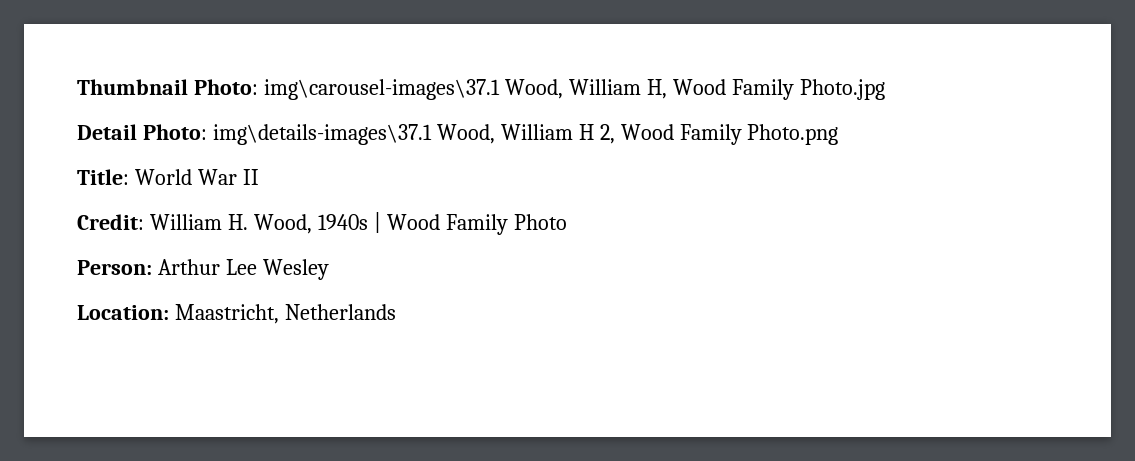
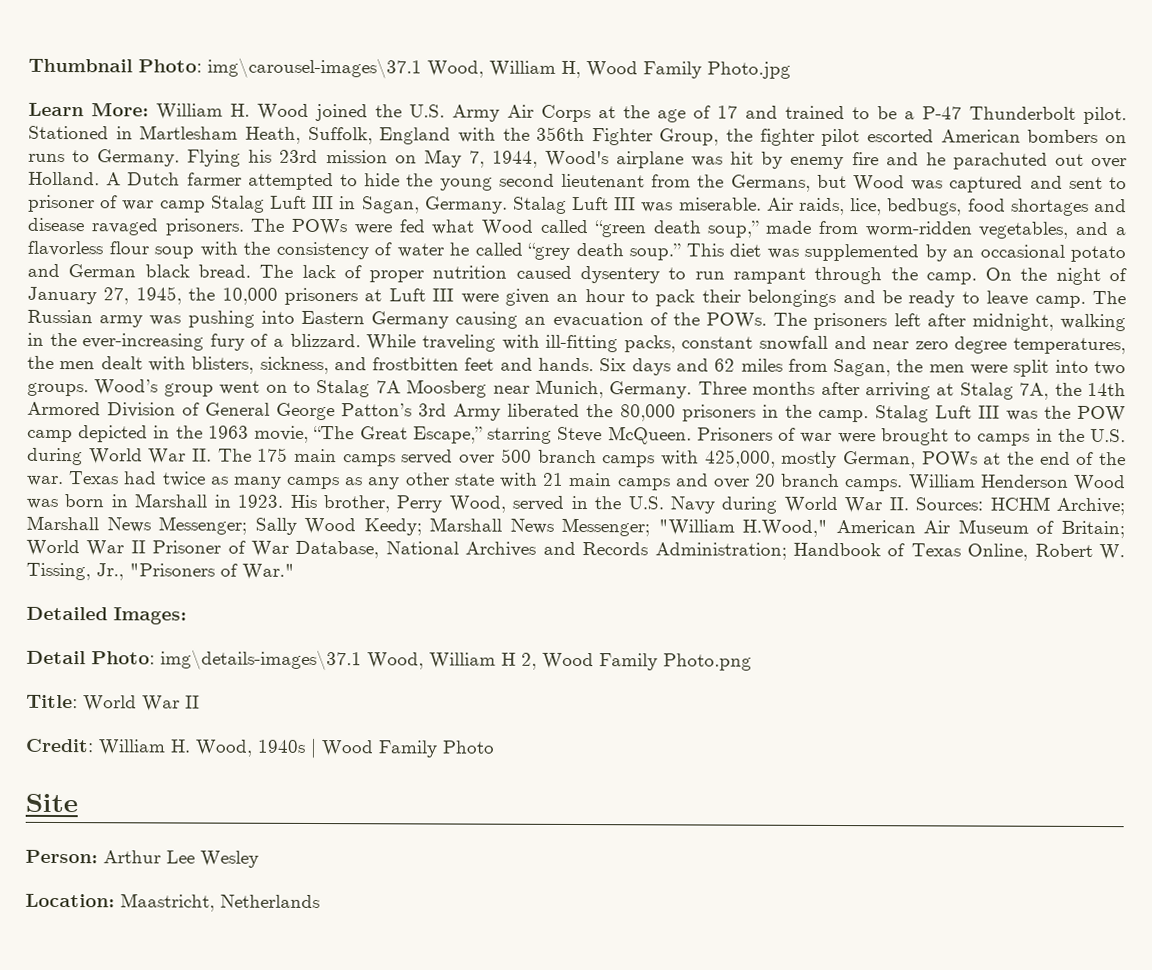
(885, 89) none -> [28,102,1127,125] [28,125,1127,147] [28,149,1127,170] [28,171,1128,193] [28,194,1127,216] [27,217,1127,239] [27,240,1126,263] [27,263,1127,286] [27,286,1127,308] [27,309,1126,332] [27,332,1126,355] [27,355,1127,377] [27,379,1126,400] [27,401,1126,423] [27,425,1126,446] [27,447,1126,469] [26,471,1126,492] [26,493,1126,516] [26,515,1125,539] [26,539,1125,561] [26,562,295,581] [26,606,187,625] // Learn More: William H. Wood joined the U.S. Army Air Corps at the age of 17 and trained to be a P-47 Thunderbolt pilot. Stationed in Martlesham Heath, Suffolk, England with the 356th Fighter Group, the fighter pilot escorted American bombers on runs to Germany. Flying his 23rd mission on May 7, 1944, Wood's airplane was hit by enemy fire and he parachuted out over Holland. A Dutch farmer attempted to hide the young second lieutenant from the Germans, but Wood was captured and sent to prisoner of war camp Stalag Luft III in Sagan, Germany. Stalag Luft III was miserable. Air raids, lice, bedbugs, food shortages and disease ravaged prisoners. The POWs were fed what Wood called “green death soup,” made from worm-ridden vegetables, and a flavorless flour soup with the consistency of water he called “grey death soup.” This diet was supplemented by an occasional potato and German black bread. The lack of proper nutrition caused dysentery to run rampant through the camp. On the night of January 27, 1945, the 10,000 prisoners at Luft III were given an hour to pack their belongings and be ready to leave camp. The Russian army was pushing into Eastern Germany causing an evacuation of the POWs. The prisoners left after midnight, walking in the ever-increasing fury of a blizzard. While traveling with ill-fitting packs, constant snowfall and near zero degree temperatures, the men dealt with blisters, sickness, and frostbitten feet and hands. Six days and 62 miles from Sagan, the men were split into two groups. Wood’s group went on to Stalag 7A Moosberg near Munich, Germany. Three months after arriving at Stalag 7A, the 14th Armored Division of General George Patton’s 3rd Army liberated the 80,000 prisoners in the camp. Stalag Luft III was the POW camp depicted in the 1963 movie, “The Great Escape,” starring Steve McQueen. Prisoners of war were brought to camps in the U.S. during World War II. The 175 main camps served over 500 branch camps with 425,000, mostly German, POWs at the end of the war. Texas had twice as many camps as any other state with 21 main camps and over 20 branch camps. William Henderson Wood was born in Marshall in 1923. His brother, Perry Wood, served in the U.S. Navy during World War II. Sources: HCHM Archive; Marshall News Messenger; Sally Wood Keedy; Marshall News Messenger; "William H.Wood," American Air Museum of Britain; World War II Prisoner of War Database, National Archives and Records Administration; Handbook of Texas Online, Robert W. Tissing, Jr., "Prisoners of War." // Detailed Images:
(567, 222) none -> [25,793,78,813] // Site

